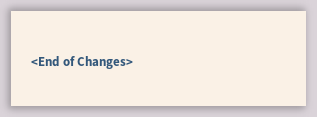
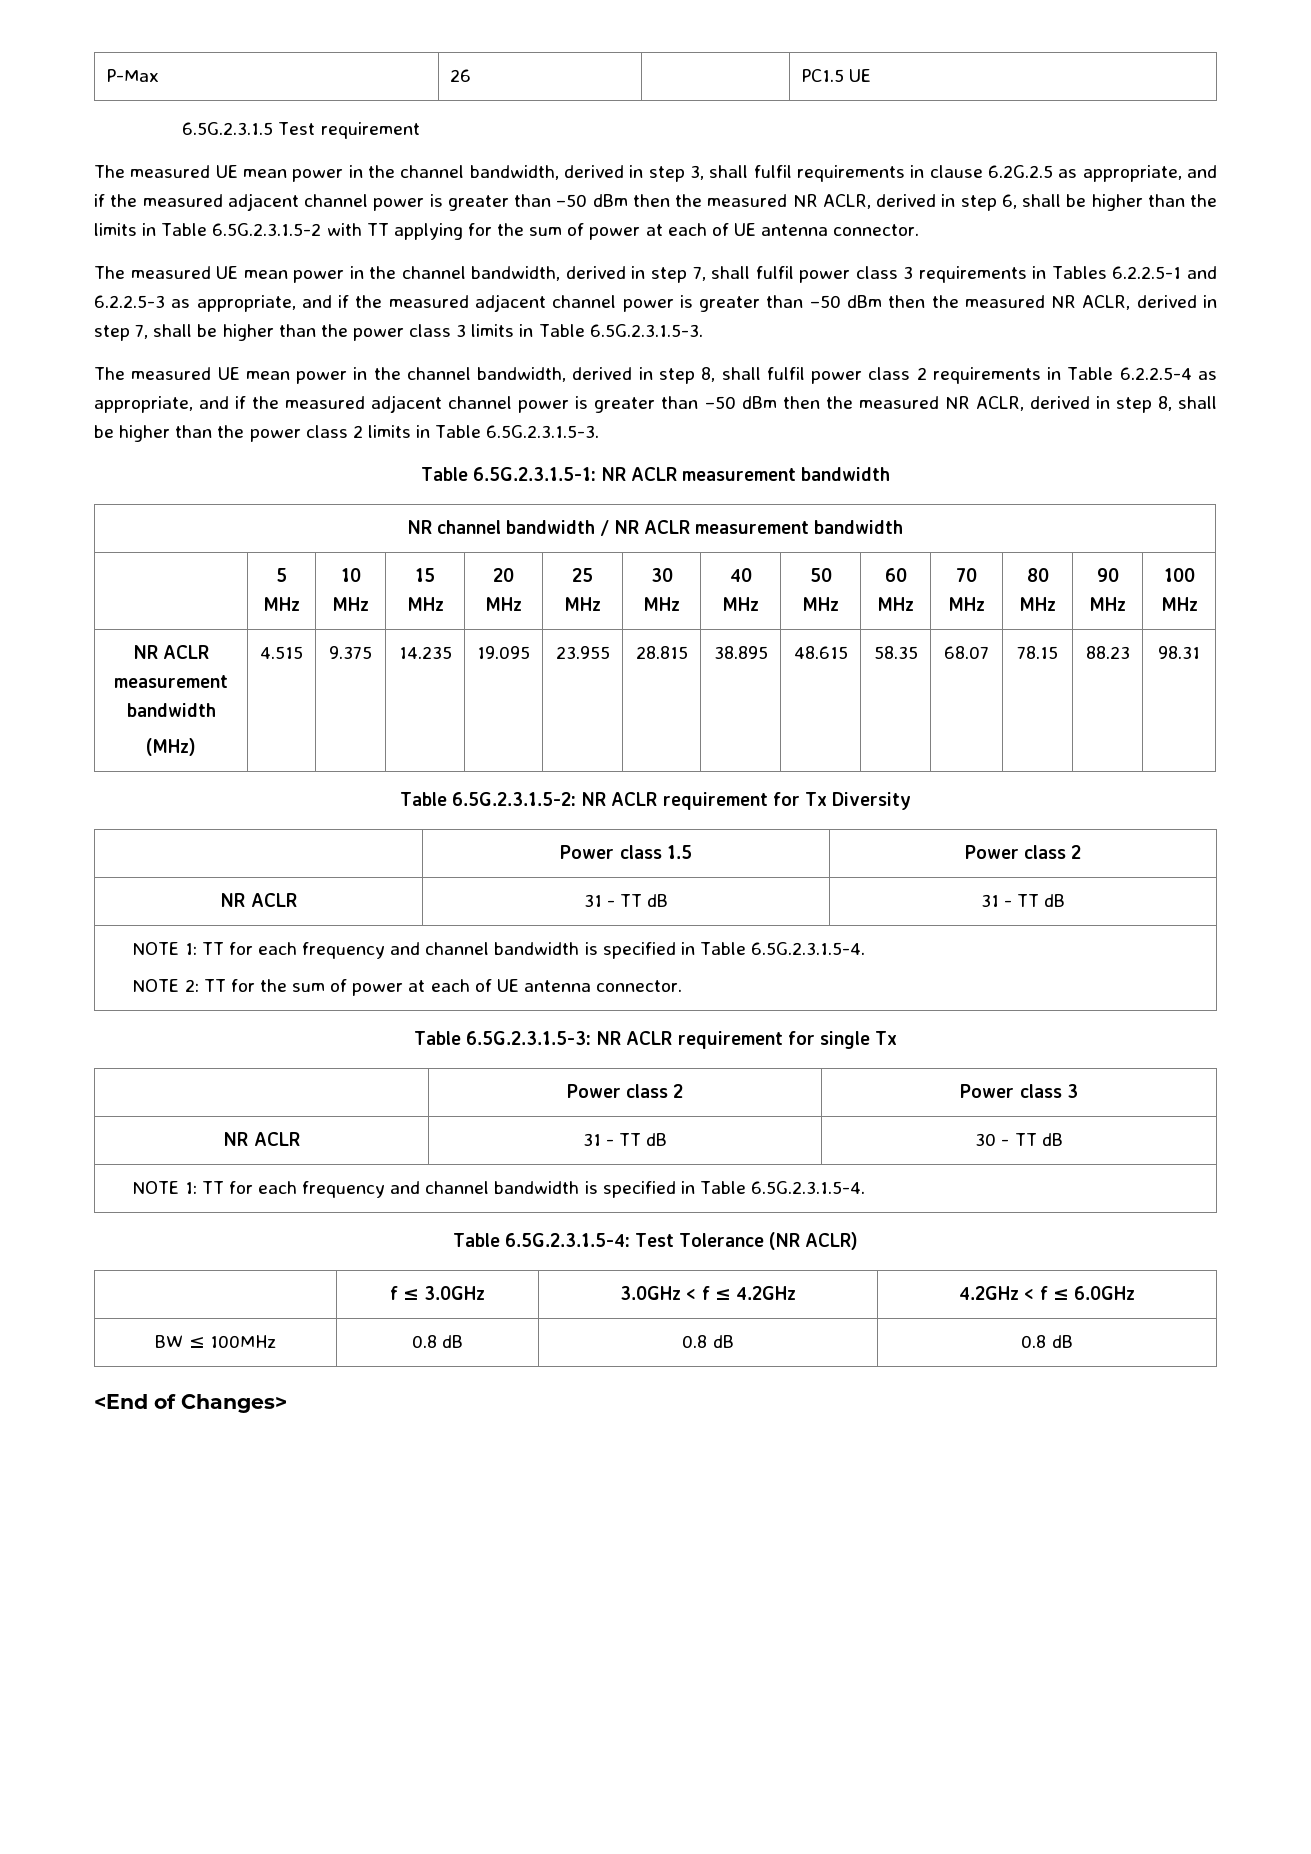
(31, 61) none -> [105,69,159,82] [449,69,471,82] [800,69,872,82] [182,122,420,139] [94,165,1218,182] [94,193,1217,211] [94,223,920,240] [94,266,1217,283] [94,294,1218,312] [94,324,703,341] [94,367,1217,384] [94,395,1217,413] [94,425,600,442] [420,467,891,481] [406,520,904,536] [276,568,287,582] [263,597,300,611] [340,568,361,582] [332,597,369,611] [414,568,435,582] [406,597,444,611] [492,568,514,582] [484,597,522,611] [572,568,593,582] [564,597,601,611] [650,568,673,582] [643,597,680,611] [729,568,752,582] [722,597,759,611] [809,568,832,582] [802,597,839,611] [884,568,907,582] [877,597,914,611] [956,568,977,582] [948,597,985,611] [1026,568,1049,582] [1019,597,1056,611] [1096,568,1119,582] [1089,597,1126,611] [1163,568,1195,582] [1160,597,1198,611] [132,645,210,659] [114,675,228,688] [126,703,216,717] [146,738,196,756] [260,646,303,659] [329,646,372,659] [398,646,452,659] [476,646,530,659] [555,646,610,659] [635,646,688,659] [713,646,768,659] [793,646,848,659] [873,646,918,659] [944,646,989,659] [1017,646,1058,659] [1085,646,1130,659] [1158,646,1200,659] [400,792,911,810] [560,845,692,859] [964,845,1082,859] [220,893,297,907] [583,894,669,907] [980,894,1066,907] [132,942,866,959] [132,979,683,996] [414,1031,897,1049] [566,1084,684,1098] [960,1084,1078,1098] [223,1132,300,1146] [582,1133,668,1146] [975,1133,1063,1146] [132,1181,866,1198] [452,1232,859,1250] [389,1286,486,1300] [620,1286,796,1300] [959,1286,1135,1300] [155,1335,276,1348] [411,1335,464,1348] [682,1335,734,1348] [1021,1335,1073,1348] P-Max | 26 | | PC1.5 UE // 6.5G.2.3.1.5 Test requirement // The measured UE mean power in the channel bandwidth, derived in step 3, shall fulfil requirements in clause 6.2G.2.5 as appropriate, and if the measured adjacent channel power is greater than –50 dBm then the measured NR ACLR, derived in step 6, shall be higher than the limits in Table 6.5G.2.3.1.5-2 with TT applying for the sum of power at each of UE antenna connector. // The measured UE mean power in the channel bandwidth, derived in step 7, shall fulfil power class 3 requirements in Tables 6.2.2.5-1 and 6.2.2.5-3 as appropriate, and if the measured adjacent channel power is greater than –50 dBm then the measured NR ACLR, derived in step 7, shall be higher than the power class 3 limits in Table 6.5G.2.3.1.5-3. // The measured UE mean power in the channel bandwidth, derived in step 8, shall fulfil power class 2 requirements in Table 6.2.2.5-4 as appropriate, and if the measured adjacent channel power is greater than –50 dBm then the measured NR ACLR, derived in step 8, shall be higher than the power class 2 limits in Table 6.5G.2.3.1.5-3. // Table 6.5G.2.3.1.5-1: NR ACLR measurement bandwidth // NR channel bandwidth / NR ACLR measurement bandwidth // | 5 MHz | 10 MHz | 15 MHz | 20 MHz | 25 MHz | 30 MHz | 40 MHz | 50 MHz | 60 MHz | 70 MHz | 80 MHz | 90 MHz | 100 MHz // NR ACLR measurement bandwidth // (MHz) | 4.515 | 9.375 | 14.235 | 19.095 | 23.955 | 28.815 | 38.895 | 48.615 | 58.35 | 68.07 | 78.15 | 88.23 | 98.31 // Table 6.5G.2.3.1.5-2: NR ACLR requirement for Tx Diversity // | Power class 1.5 | Power class 2 // NR ACLR | 31 - TT dB | 31 - TT dB // NOTE 1: TT for each frequency and channel bandwidth is specified in Table 6.5G.2.3.1.5-4. // NOTE 2: TT for the sum of power at each of UE antenna connector. // Table 6.5G.2.3.1.5-3: NR ACLR requirement for single Tx // | Power class 2 | Power class 3 // NR ACLR | 31 - TT dB | 30 - TT dB // NOTE 1: TT for each frequency and channel bandwidth is specified in Table 6.5G.2.3.1.5-4. // Table 6.5G.2.3.1.5-4: Test Tolerance (NR ACLR) // | f ≤ 3.0GHz | 3.0GHz < f ≤ 4.2GHz | 4.2GHz < f ≤ 6.0GHz // BW ≤ 100MHz | 0.8 dB | 0.8 dB | 0.8 dB //

